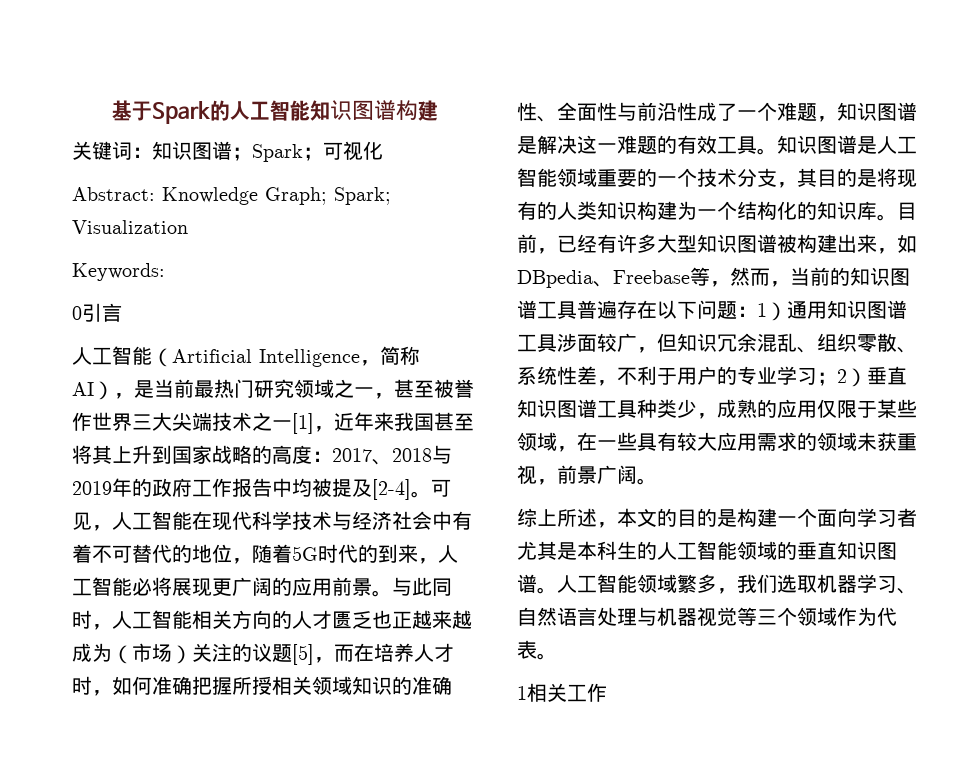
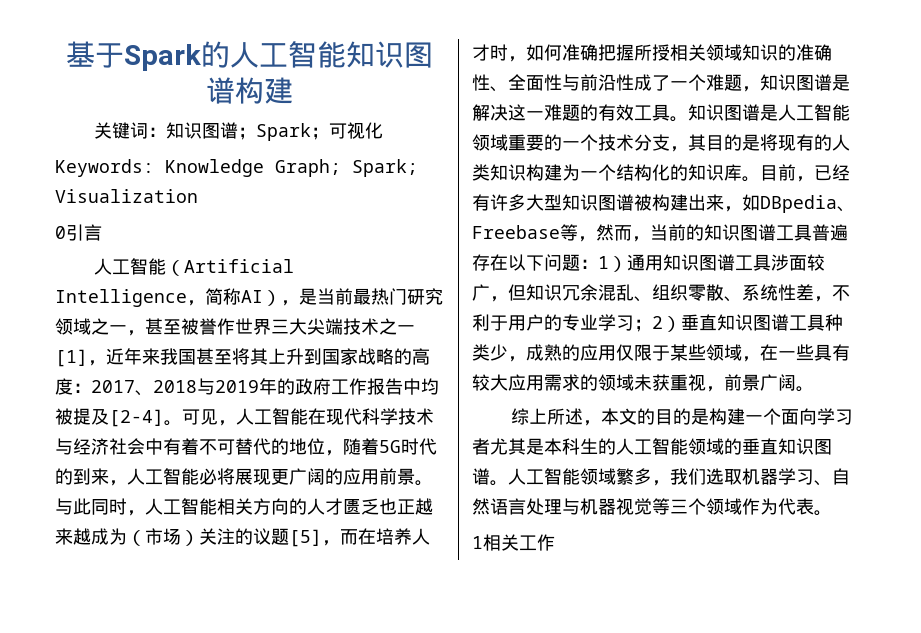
[72,187,155,201] Abstract: -> [55,159,154,177] Keywords:
[72,263,165,281] // Keywords: -> (198, 196) none

